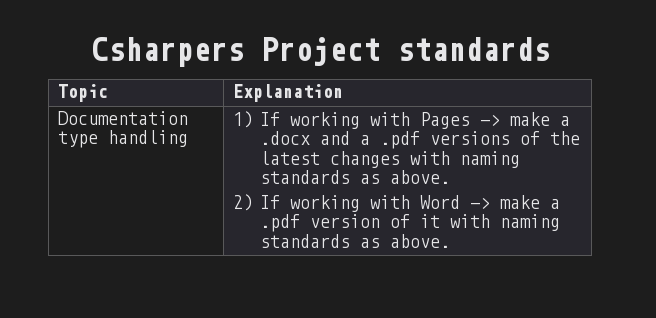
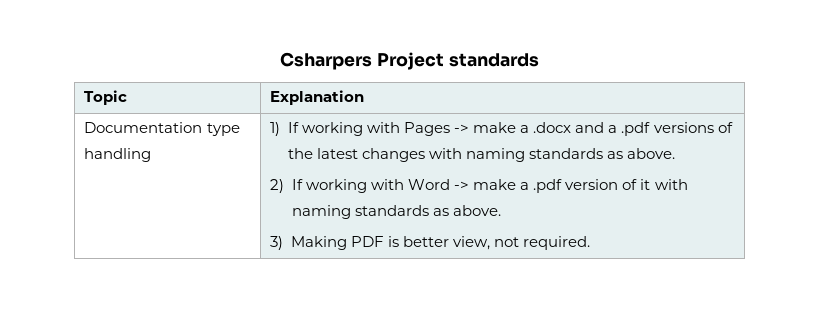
(451, 241) none -> [270,236,591,250] // 3) Making PDF is better view, not required.

